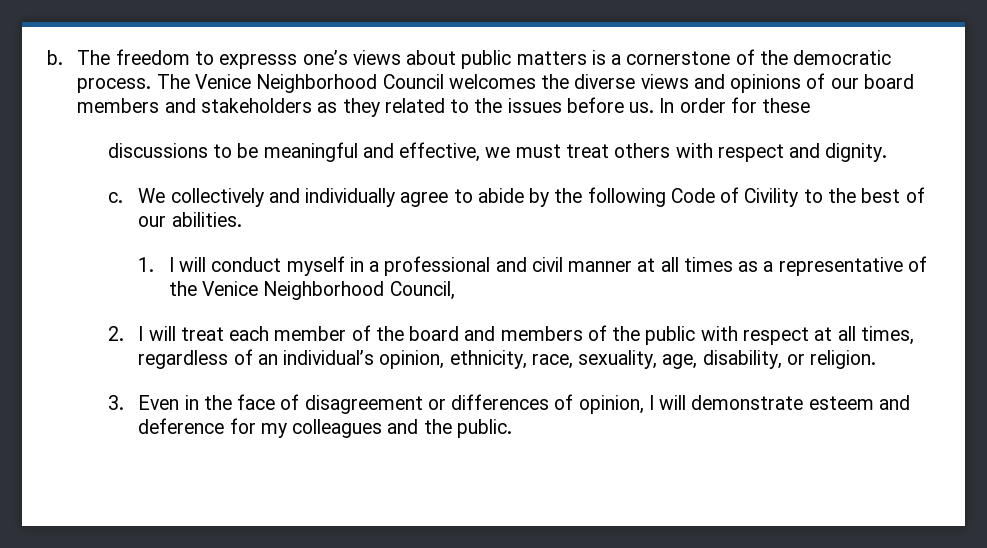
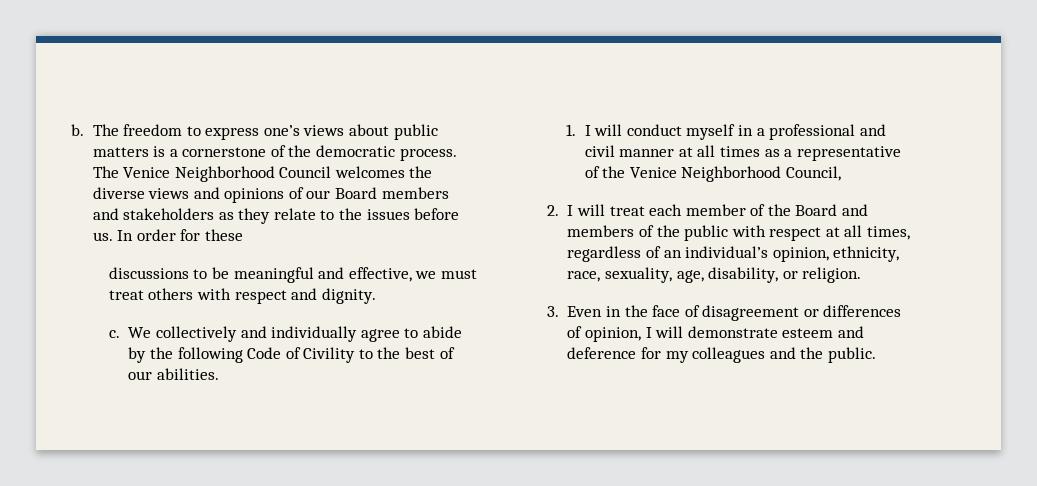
[219,54,298,69] expresss -> [205,127,260,140] express
[863,74,914,89] board -> [335,187,378,199] Board
[384,98,445,113] related -> [273,208,316,220] relate
[409,326,460,341] board -> [795,204,838,216] Board

